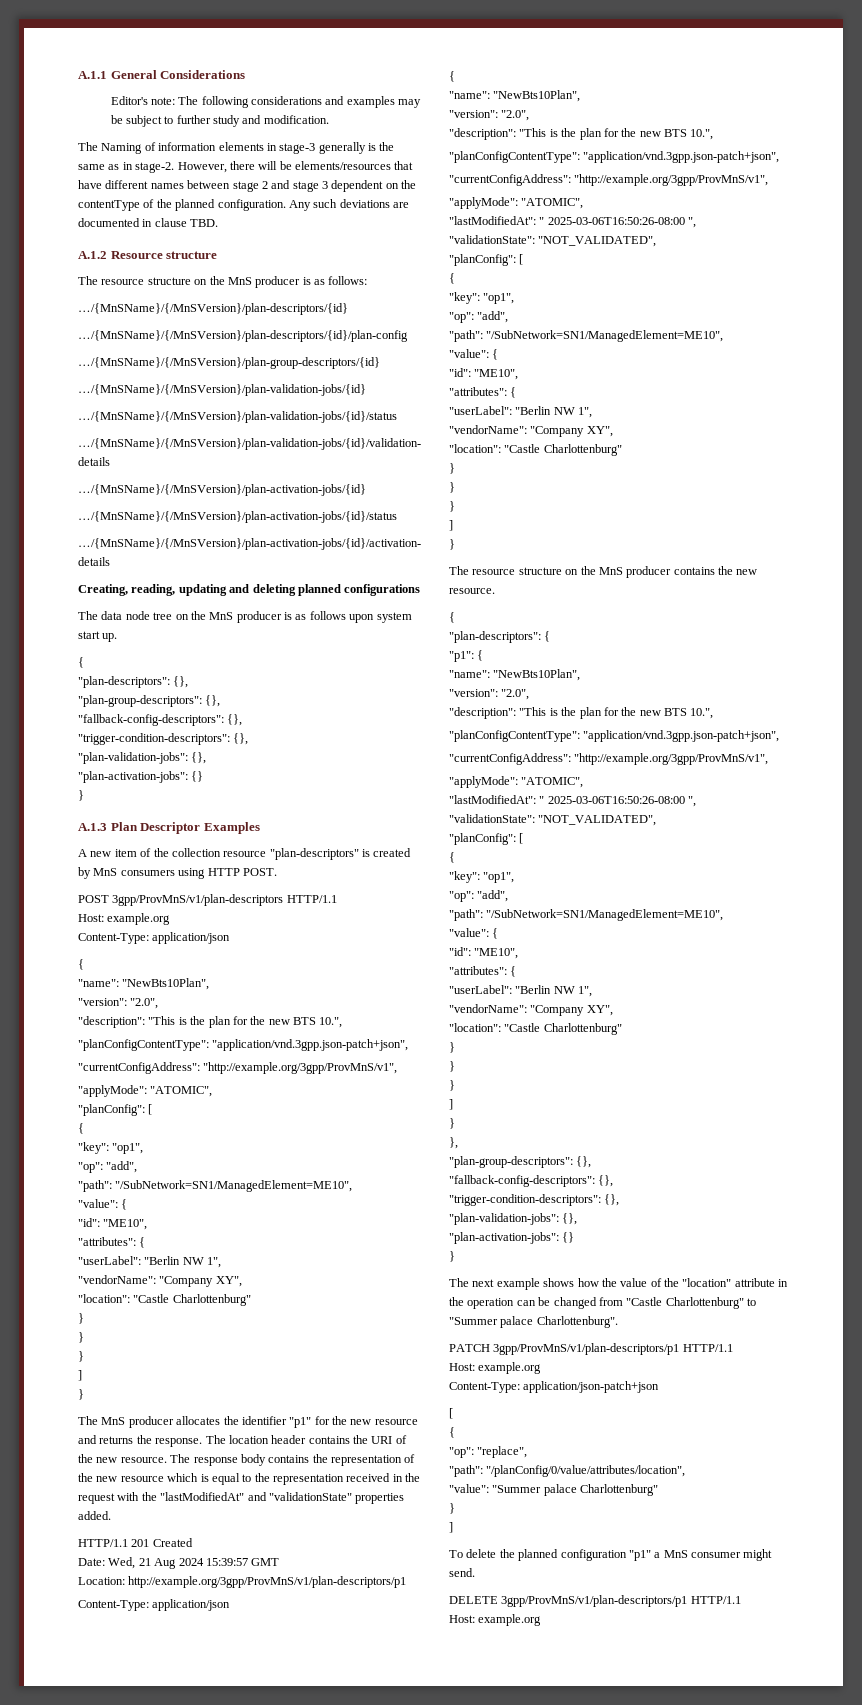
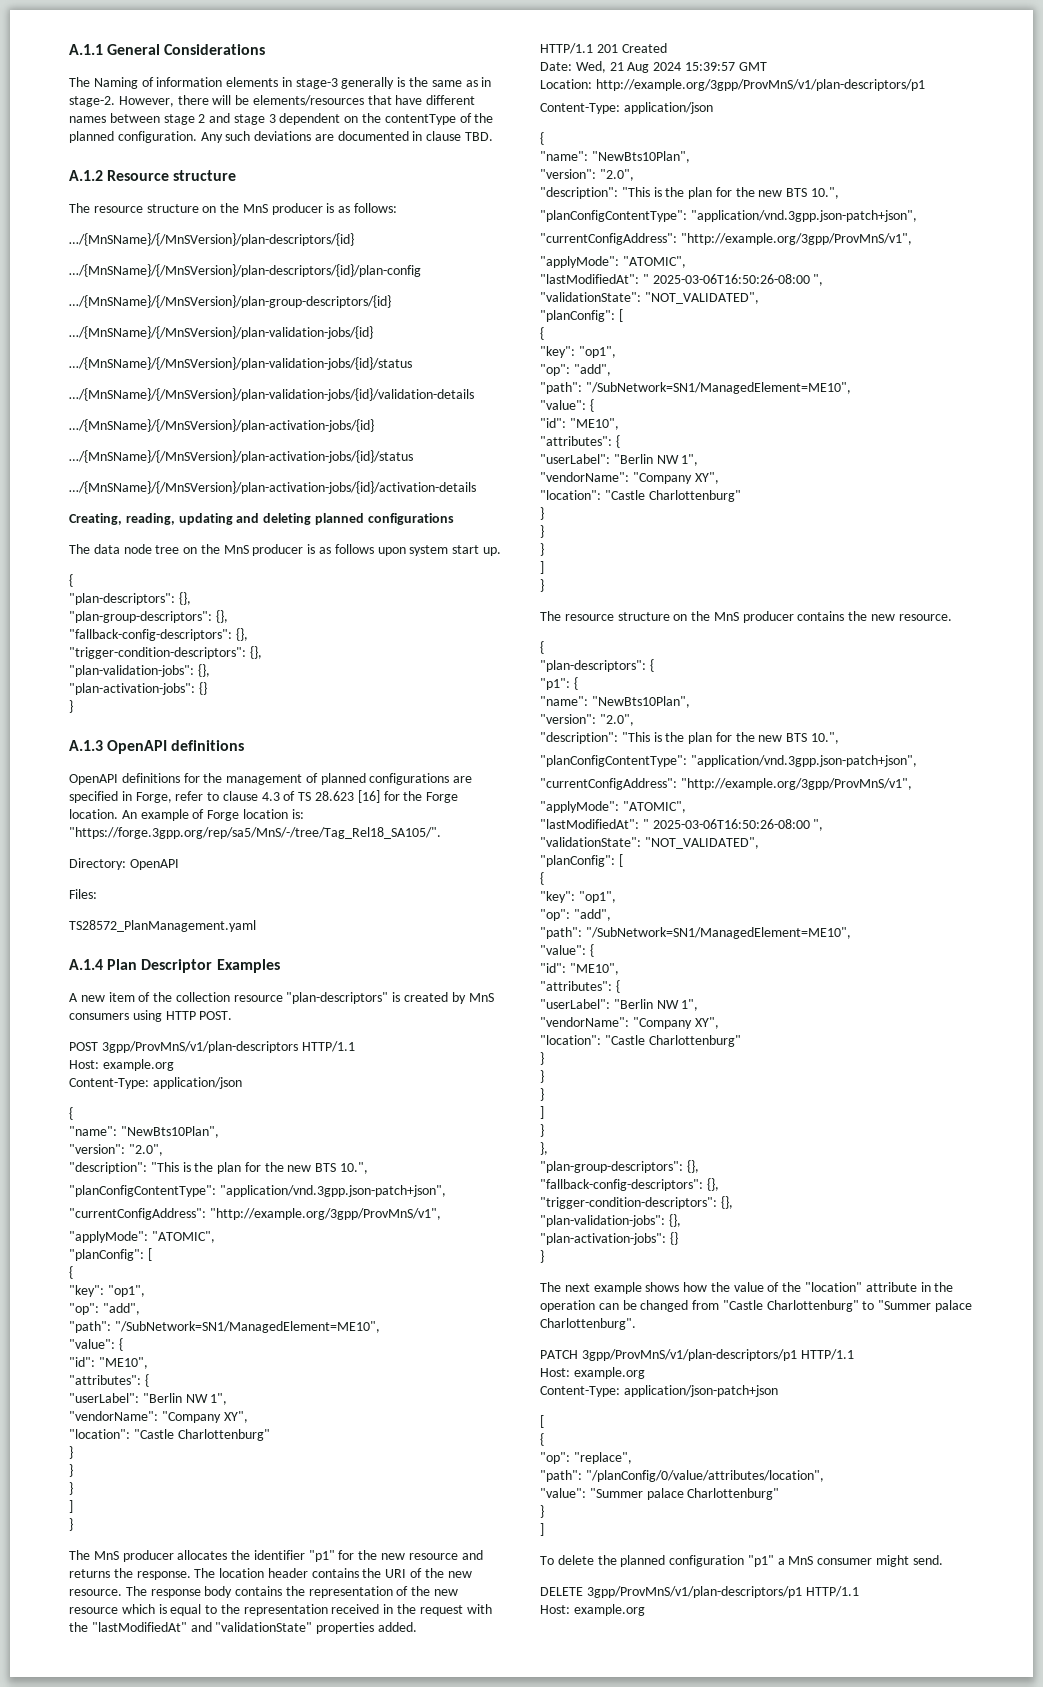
[110,96,422,108] [110,115,329,127] // Editor's note: The following considerations and examples may be subject to further study and modification. -> (266, 49) none
(107, 827) none -> [107,740,245,754] [69,773,473,785] [69,790,459,803] [69,809,304,821] [69,827,441,839] [69,858,179,870] [69,889,97,899] [69,920,256,932] [69,959,103,970] OpenAPI definitions // OpenAPI definitions for the management of planned configurations are specified in Forge, refer to clause 4.3 of TS 28.623 [16] for the Forge location. An example of Forge location is: "https://forge.3gpp.org/rep/sa5/MnS/-/tree/Tag_Rel18_SA105/". // Directory: OpenAPI // Files: // TS28572_PlanManagement.yaml // A.1.4

